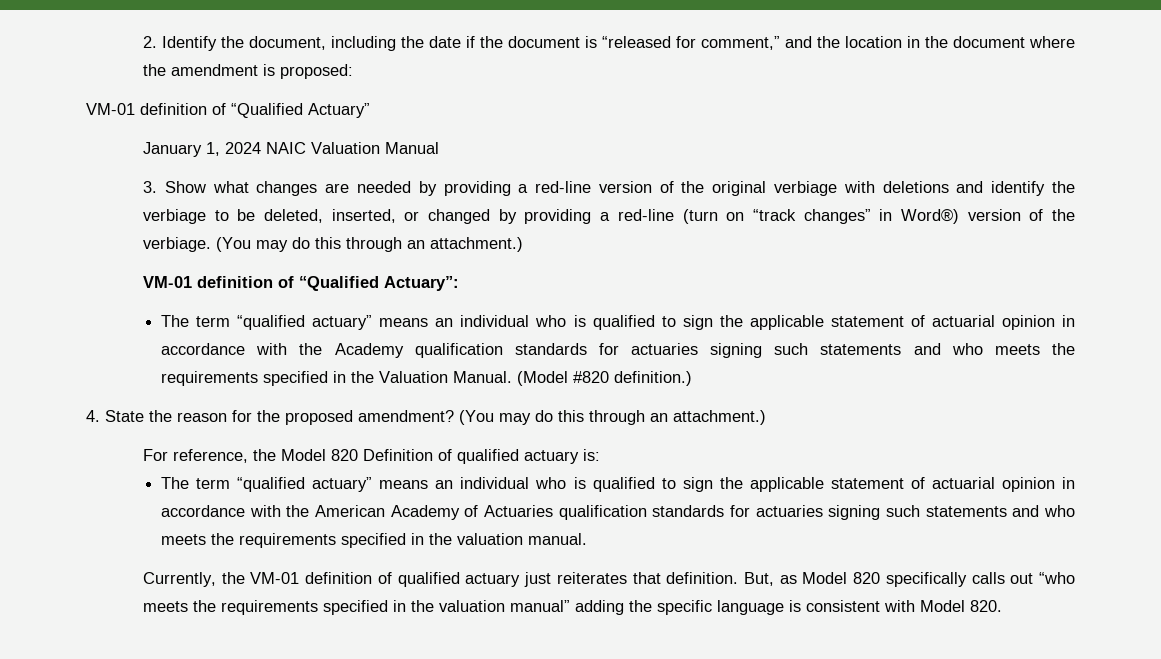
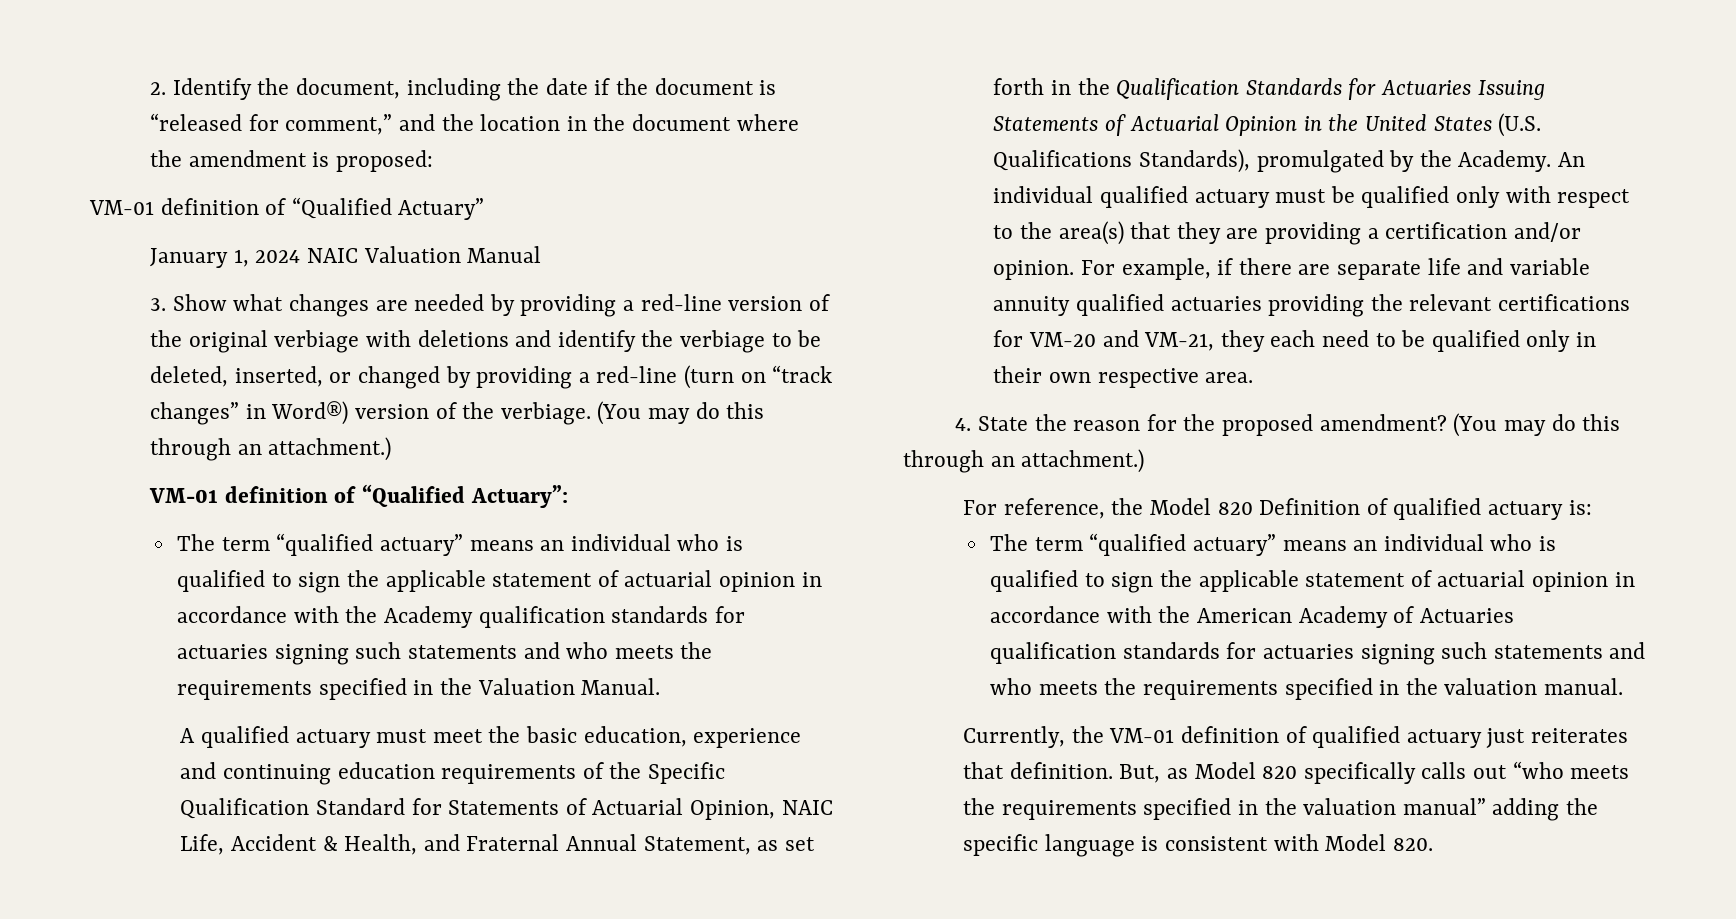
[517,371,693,386] (Model #820 definition.) -> [180,726,802,748] [180,762,725,785] [180,798,833,820] [180,834,815,855] [993,78,1545,100] [993,113,1542,137] [993,149,1585,173] [993,186,1631,208] [993,221,1581,245] [993,258,1590,280] [993,294,1630,317] [993,330,1597,352] [993,366,1254,388] // A qualified actuary must meet the basic education, experience and continuing education requirements of the Specific Qualification Standard for Statements of Actuarial Opinion, NAIC Life, Accident & Health, and Fraternal Annual Statement, as set forth in the Qualification Standards for Actuaries Issuing Statements of Actuarial Opinion in the United States (U.S. Qualifications Standards), promulgated by the Academy. An individual qualified actuary must be qualified only with respect to the area(s) that they are providing a certification and/or opinion. For example, if there are separate life and variable annuity qualified actuaries providing the relevant certifications for VM-20 and VM-21, they each need to be qualified only in their own respective area.

